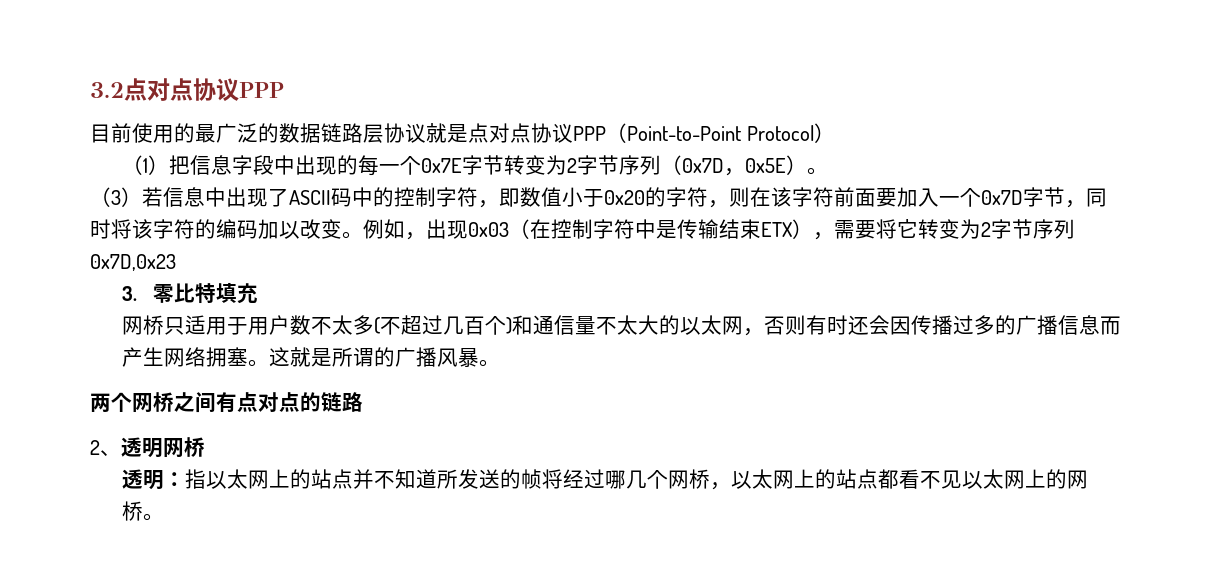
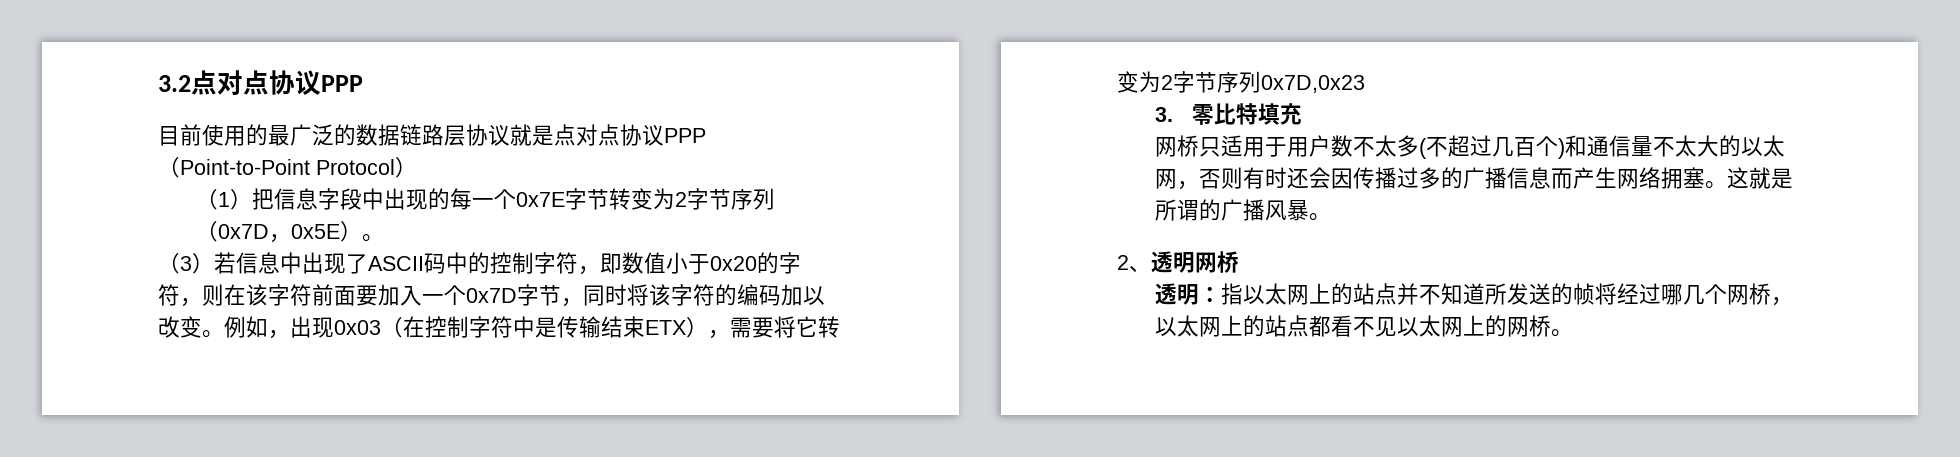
[90,392,363,413] // 两个网桥之间有点对点的链路 -> (1331, 217) none

